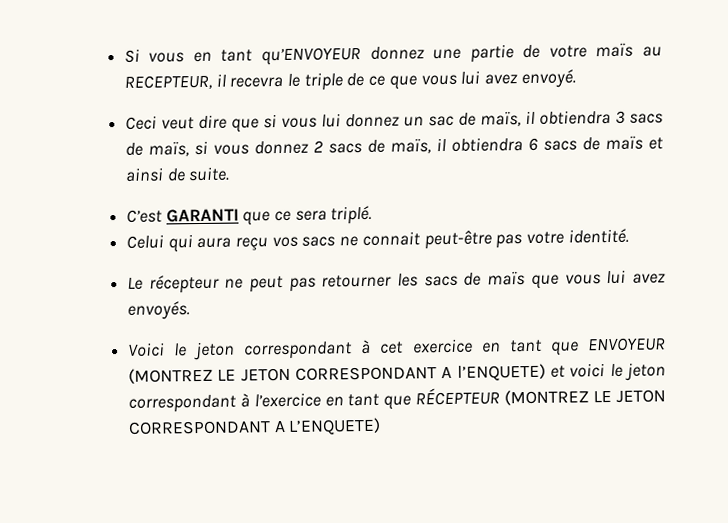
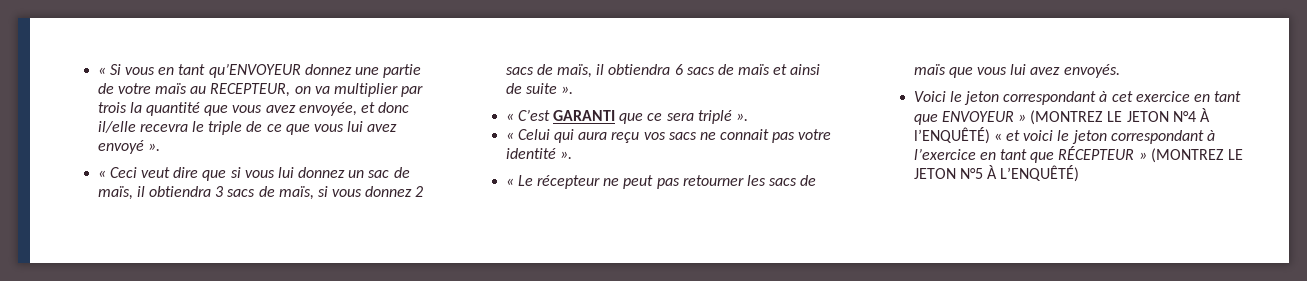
(123, 55) none -> [97,67,106,75] «
[215,73,226,87] il -> [294,83,424,97] [97,102,410,116] [97,121,136,133] on va multiplier par trois la quantité que vous avez envoyée, et donc il/elle
[520,69,576,89] envoyé. // -> [97,140,160,154] [97,170,106,178] envoyé ». // «
[188,166,231,182] suite. // -> [525,83,573,94] [505,113,514,121] suite ». // «
[330,205,373,225] triplé. // -> [697,110,748,124] [505,132,514,140] triplé ». // «
[423,229,492,250] peut-être -> (770, 134) none
[567,228,629,244] identité. // -> [505,148,572,159] [505,178,514,186] identité ». // «
[127,363,546,384] (MONTREZ LE JETON CORRESPONDANT A l’ENQUETE) -> [1017,108,1210,125] [913,127,1002,144] » (MONTREZ LE JETON N°4 À l’ENQUÊTÉ) «
[504,389,667,406] [127,417,382,435] (MONTREZ LE JETON CORRESPONDANT A L’ENQUETE) -> [1138,148,1243,163] [913,165,1080,182] » (MONTREZ LE JETON N°5 À L’ENQUÊTÉ)

